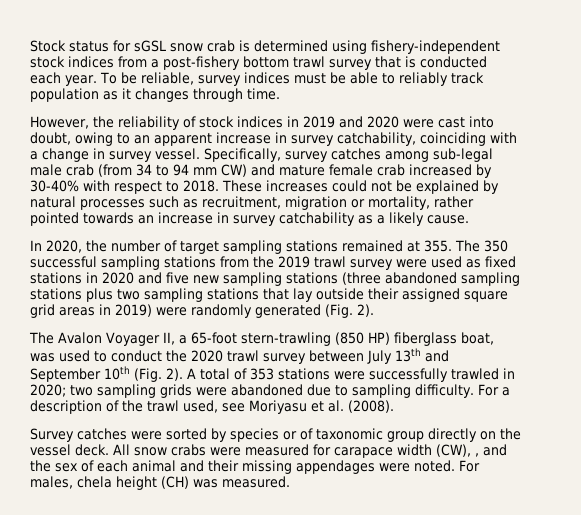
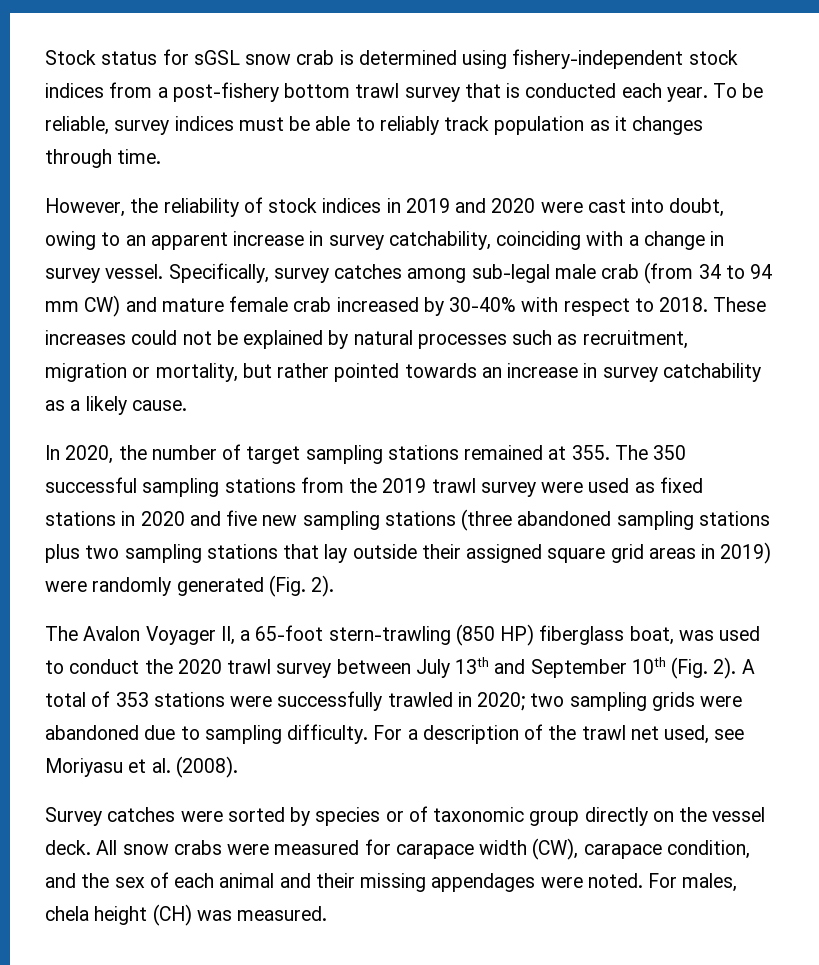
(430, 203) none -> [242,363,272,378] but
(179, 406) none -> [630,726,659,740] net
[475,453,479,457] , -> [583,840,750,859] carapace condition,

